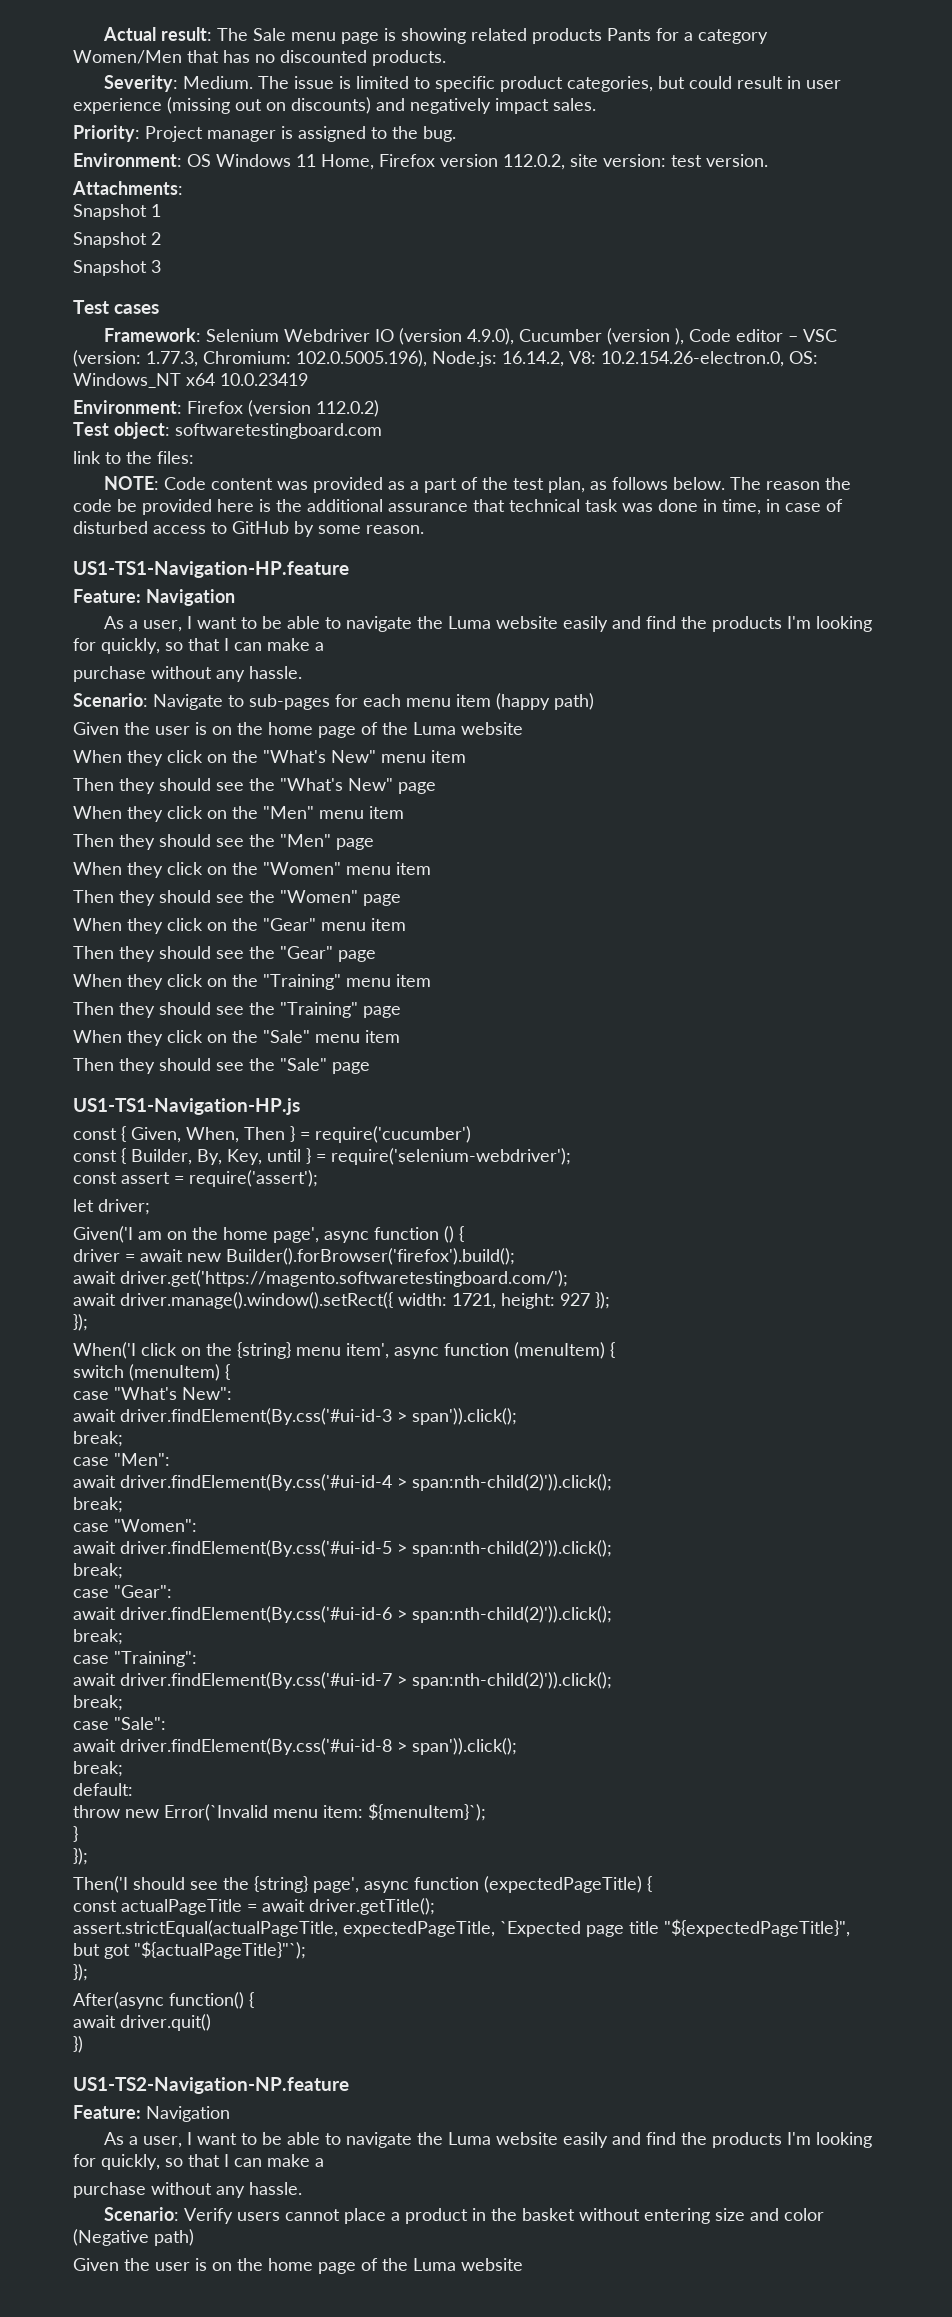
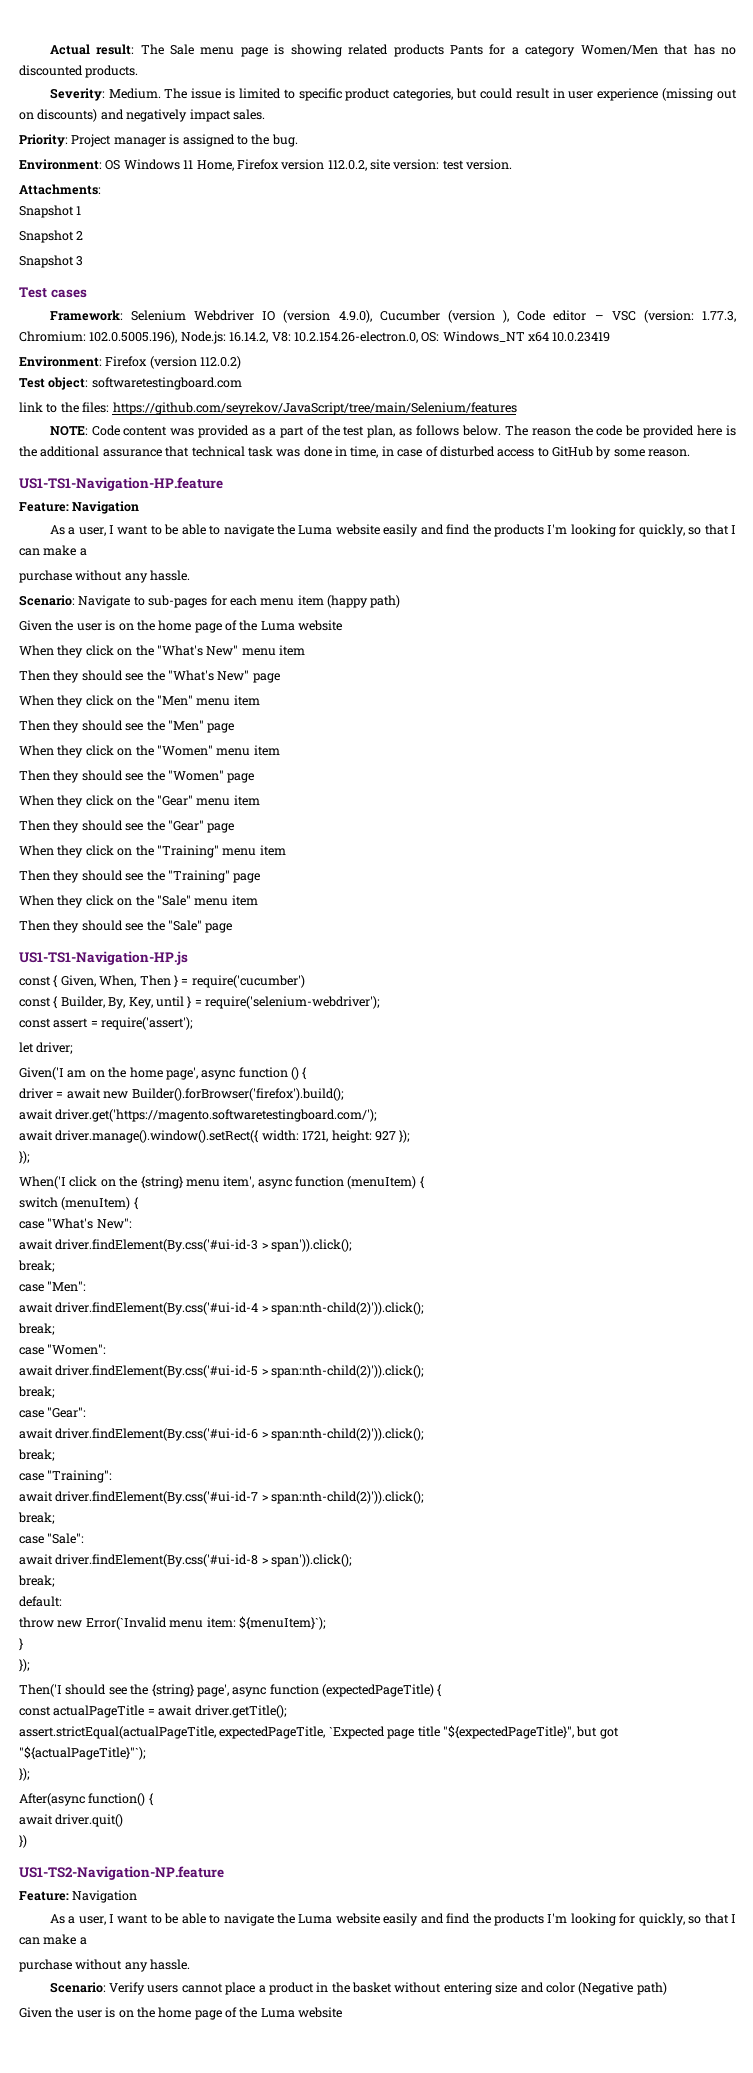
(194, 457) none -> [112,402,517,415] https://github.com/seyrekov/JavaScript/tree/main/Selenium/features

